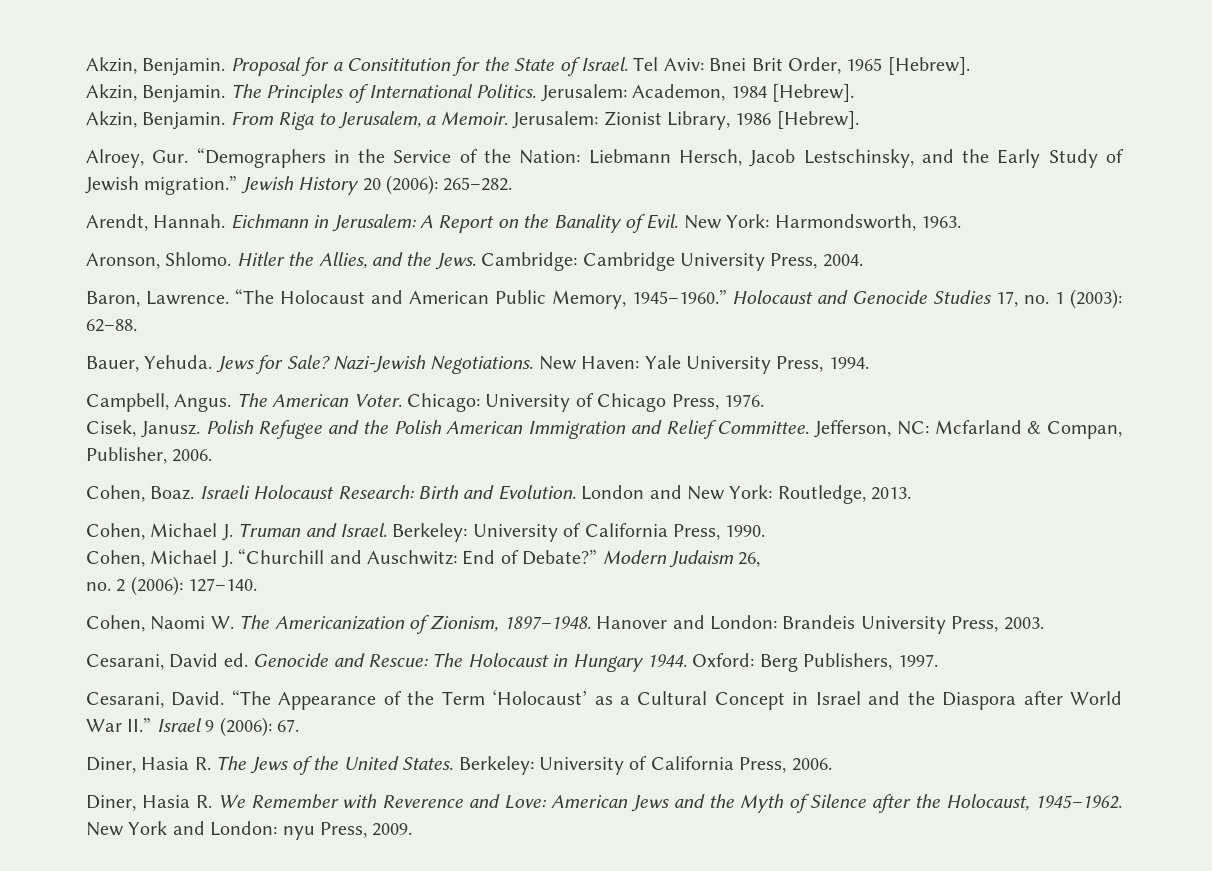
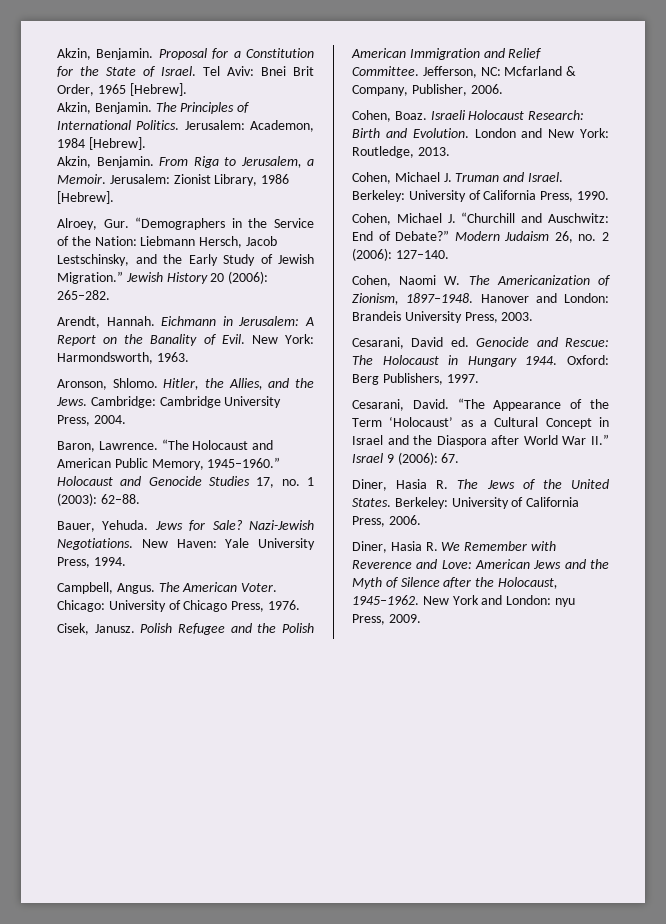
[347,58,451,71] Consititution -> [246,48,314,58] Constitution
[144,175,238,195] migration.” -> [57,271,123,284] Migration.”
[236,252,285,266] Hitler -> [163,378,200,390] Hitler,
[1047,421,1122,439] Compan, -> [352,85,408,96] Company,
(761, 559) // -> (573, 237) none

